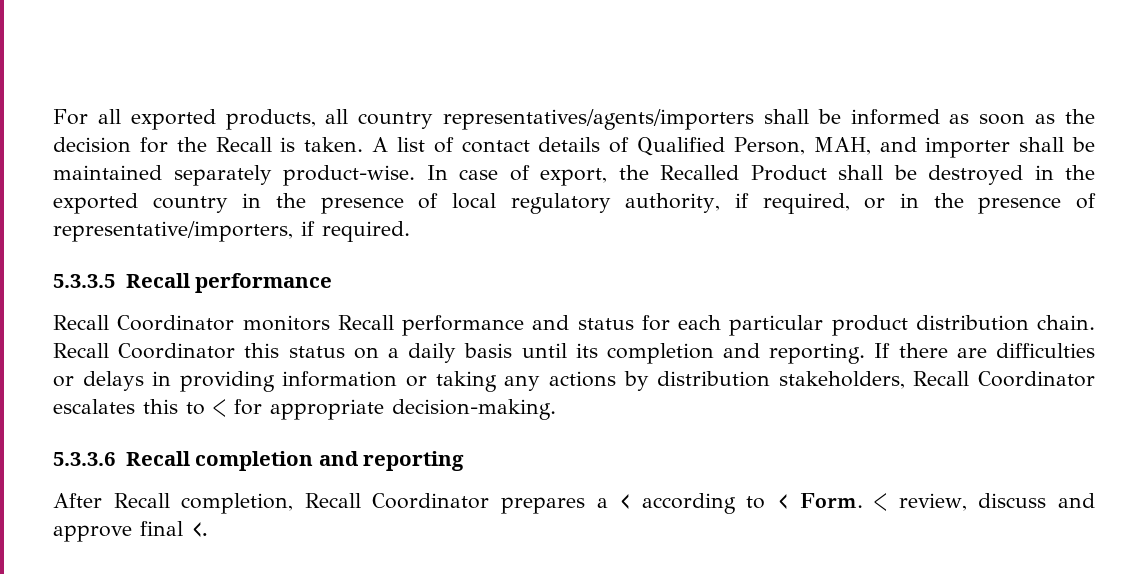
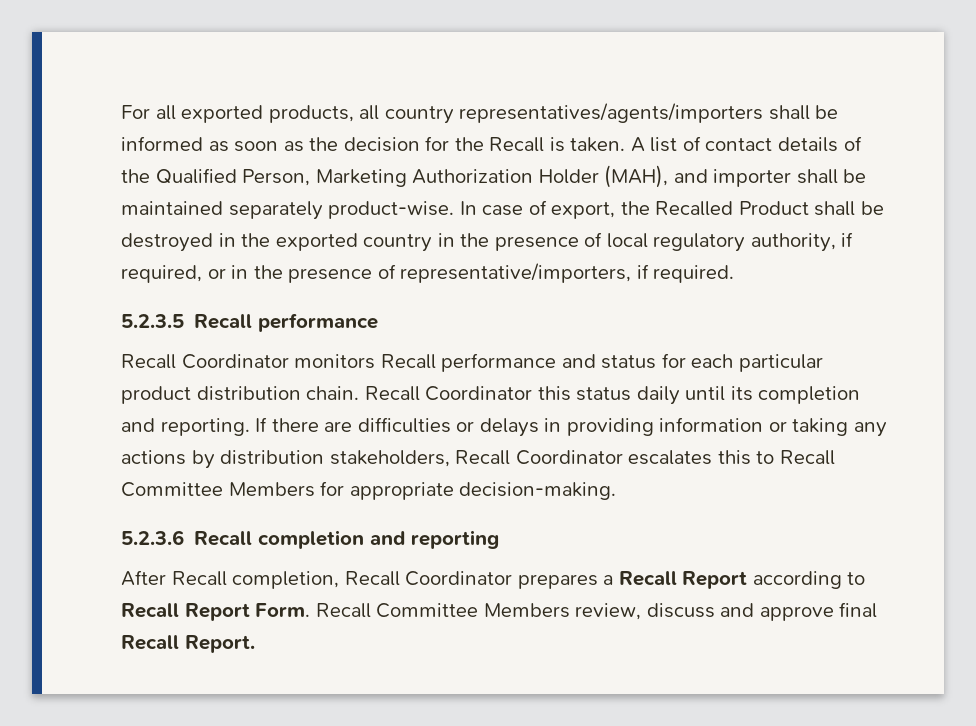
(630, 145) none -> [121,169,150,183] the
[813,137,871,155] MAH, -> [315,165,669,188] Marketing Authorization Holder (MAH),
[53,274,115,288] 5.3.3.5 -> [121,314,184,328] 5.2.3.5
[353,343,513,363] on a daily basis -> [636,386,680,405] daily
[213,399,226,417] < -> [779,450,835,465] [121,482,315,497] Recall Committee Members
[53,452,115,466] 5.3.3.6 -> [121,530,184,545] 5.2.3.6
[619,493,888,514] < according to < Form. < -> [618,571,866,589] [121,603,570,621] Recall Report according to Recall Report Form. Recall Committee Members
[191,522,208,537] <. -> [121,635,255,653] Recall Report.

